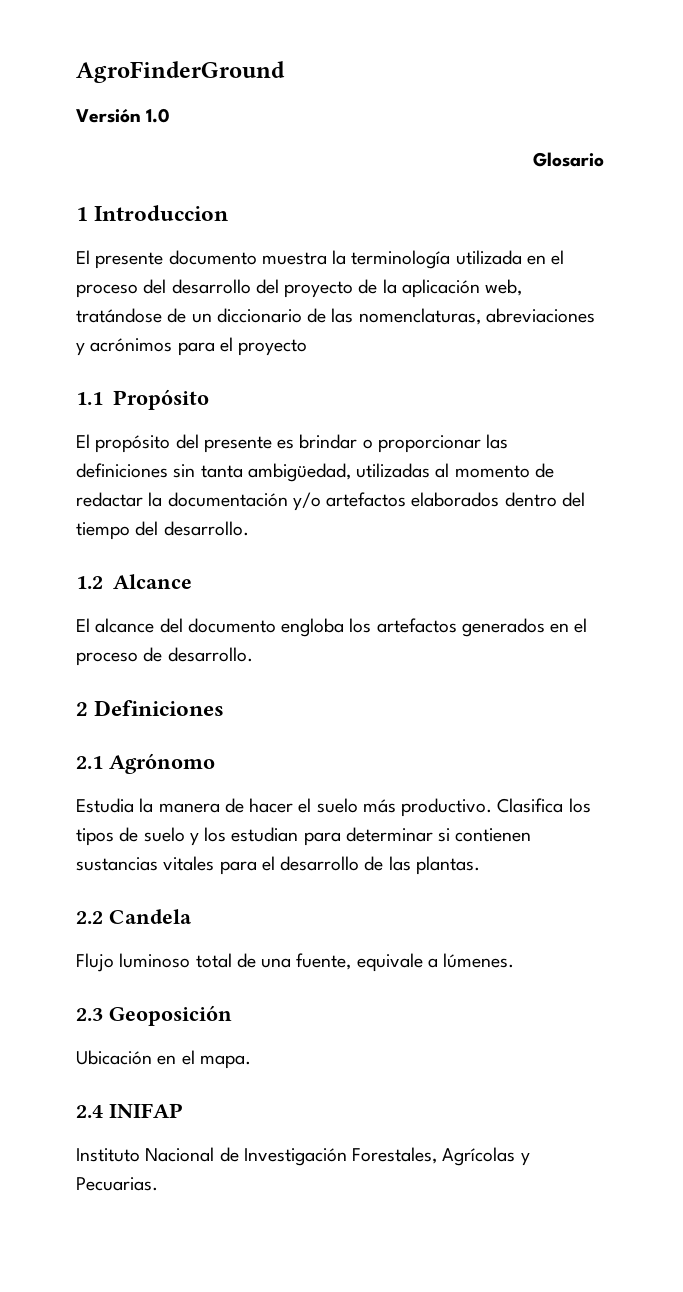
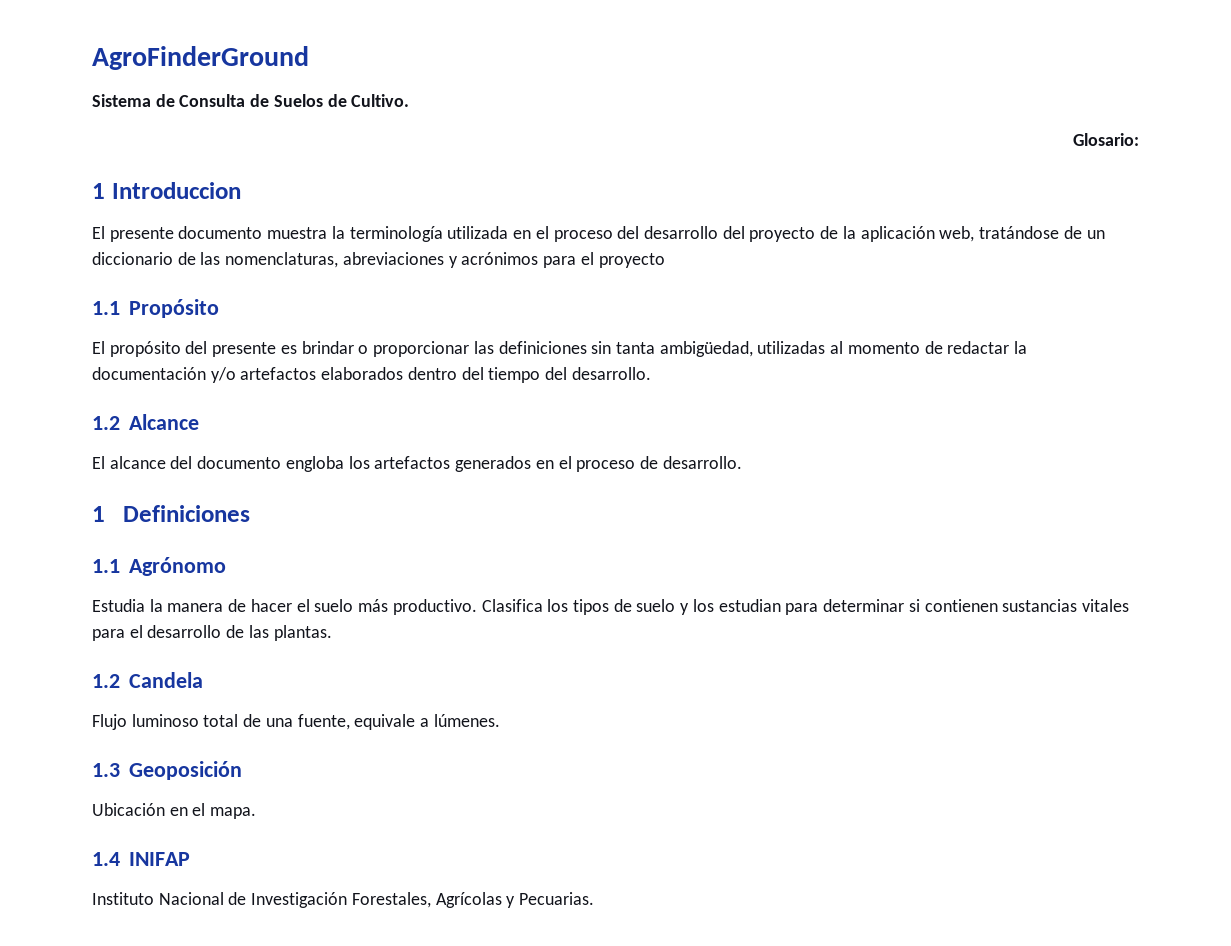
[76,108,171,123] [533,152,604,167] Versión 1.0 // Glosario -> [92,94,410,107] [1073,133,1139,146] Sistema de Consulta de Suelos de Cultivo. // Glosario:
[76,702,88,716] 2 -> [92,506,105,522] 1
[76,756,103,769] 2.1 -> [92,559,120,573] 1.1
[76,911,103,924] 2.2 -> [92,674,120,688] 1.2
[76,1008,103,1021] 2.3 -> [92,763,120,777] 1.3
[76,1105,103,1118] 2.4 -> [92,852,120,866] 1.4

